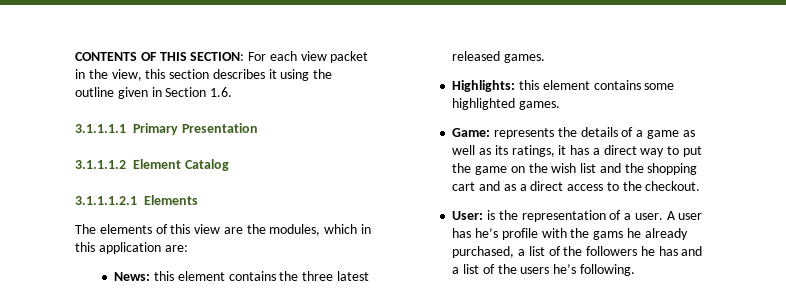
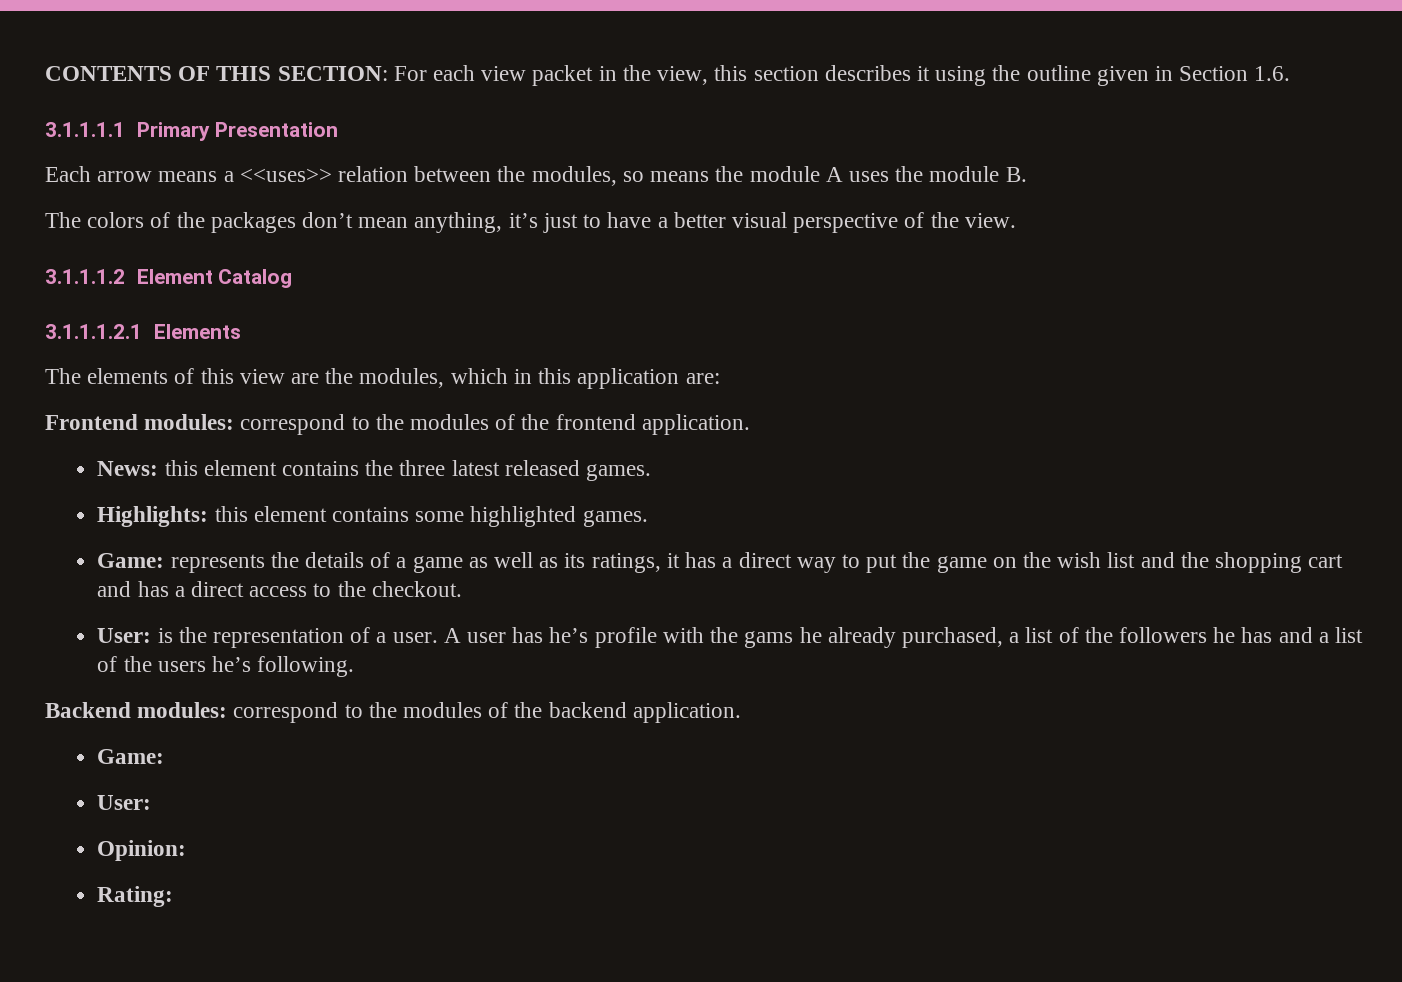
(258, 128) none -> [45,166,1027,186] [45,212,1016,233] // Each arrow means a <<uses>> relation between the modules, so means the module A uses the module B. // The colors of the packages don’t mean anything, it’s just to have a better visual perspective of the view.
(188, 248) none -> [45,414,750,435] // Frontend modules: correspond to the modules of the frontend application.
[503,184,516,191] as -> [137,581,169,597] has
(635, 270) none -> [45,702,741,723] [97,749,165,764] [97,795,152,810] [97,840,187,861] [97,886,174,907] // Backend modules: correspond to the modules of the backend application. // Game: // User: // Opinion: // Rating:

